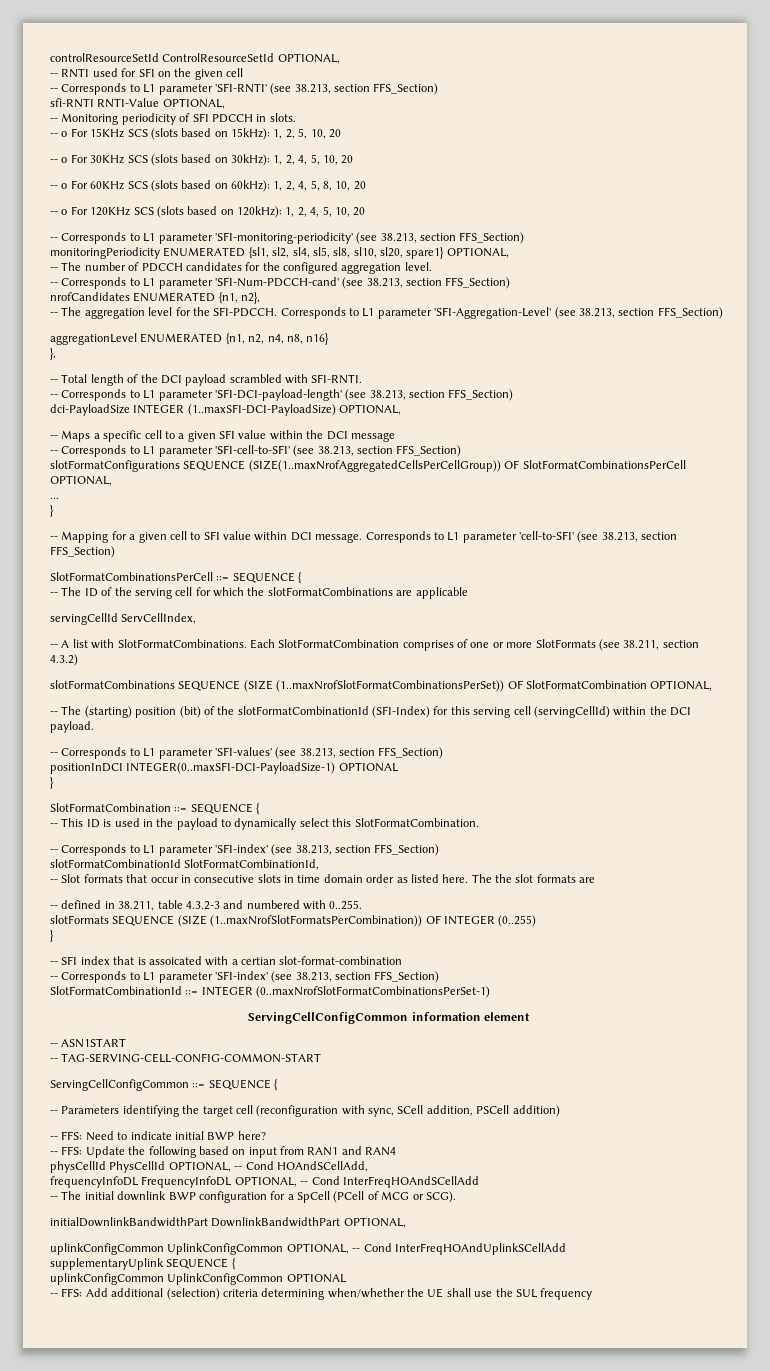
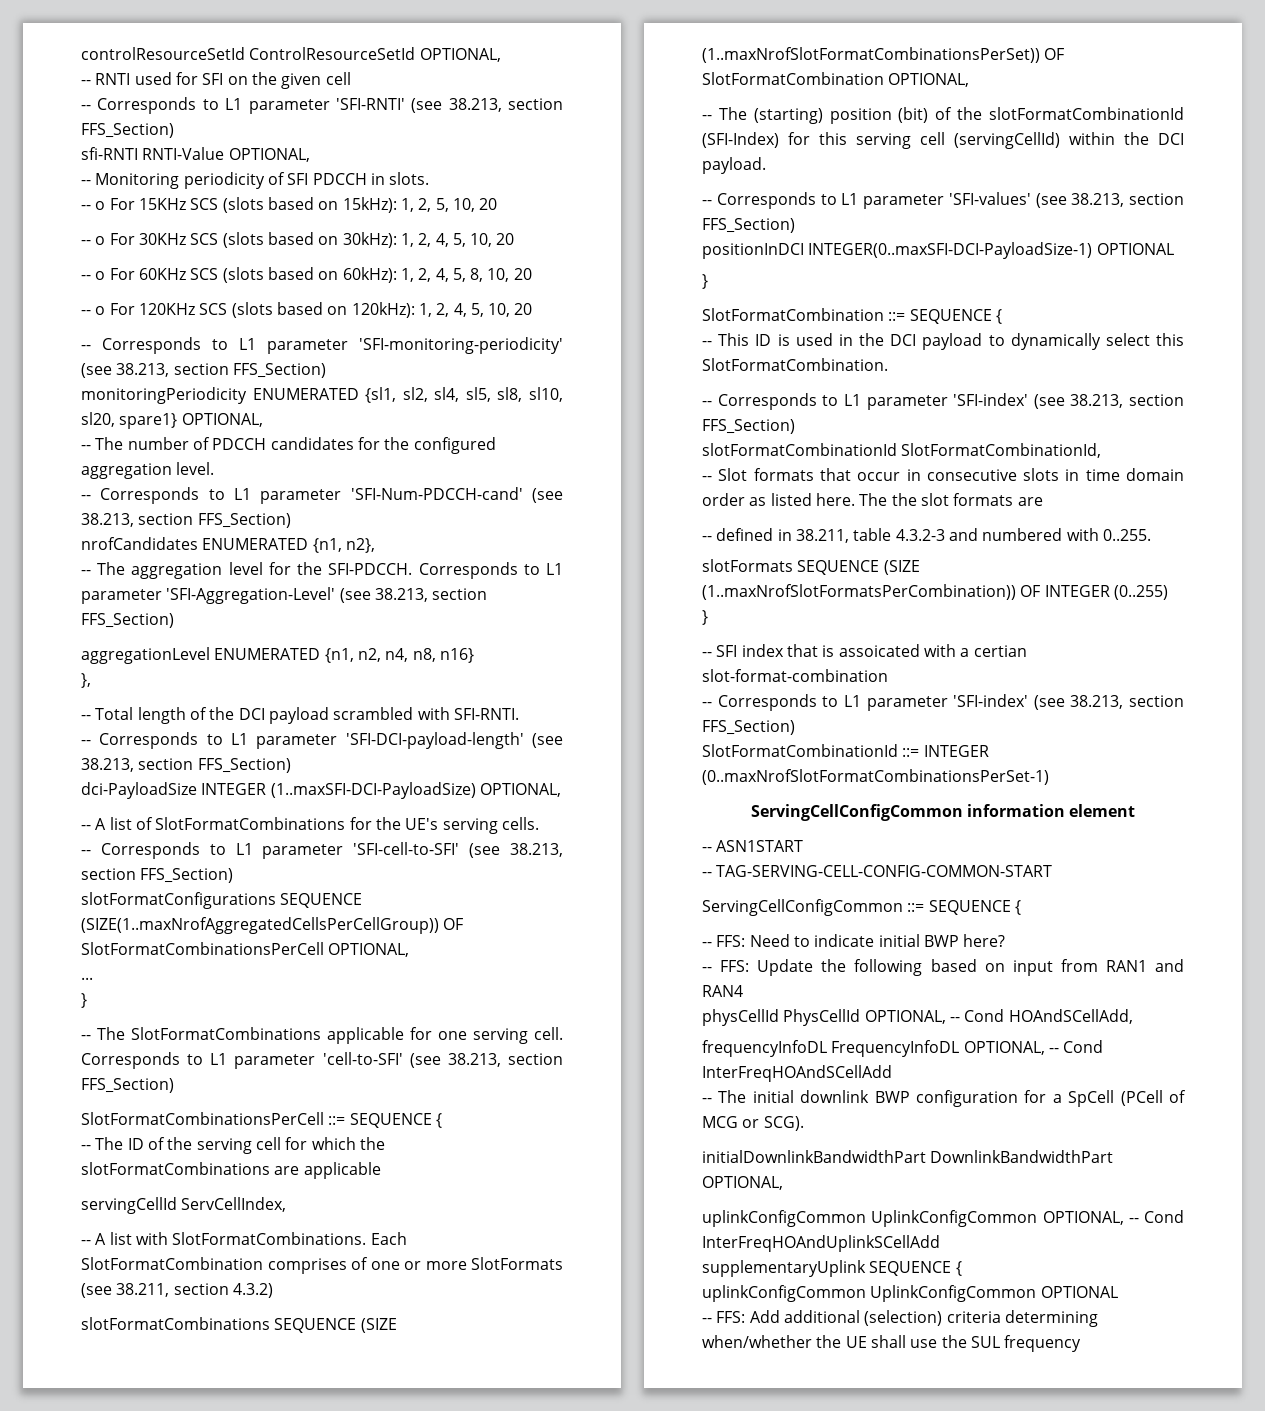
[61,430,395,442] Maps a specific cell to a given SFI value within the DCI message -> [95,817,539,834] A list of SlotFormatCombinations for the UE's serving cells.
[61,531,363,543] Mapping for a given cell to SFI value within DCI message. -> [97,1027,563,1044] The SlotFormatCombinations applicable for one serving cell.
(174, 822) none -> [890,334,917,346] DCI
[50,1105,560,1117] // -- Parameters identifying the target cell (reconfiguration with sync, SCell addition, PSCell addition) -> (1021, 907) none

